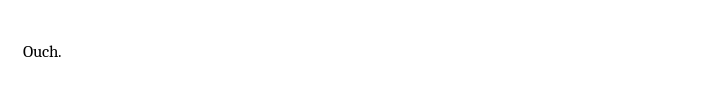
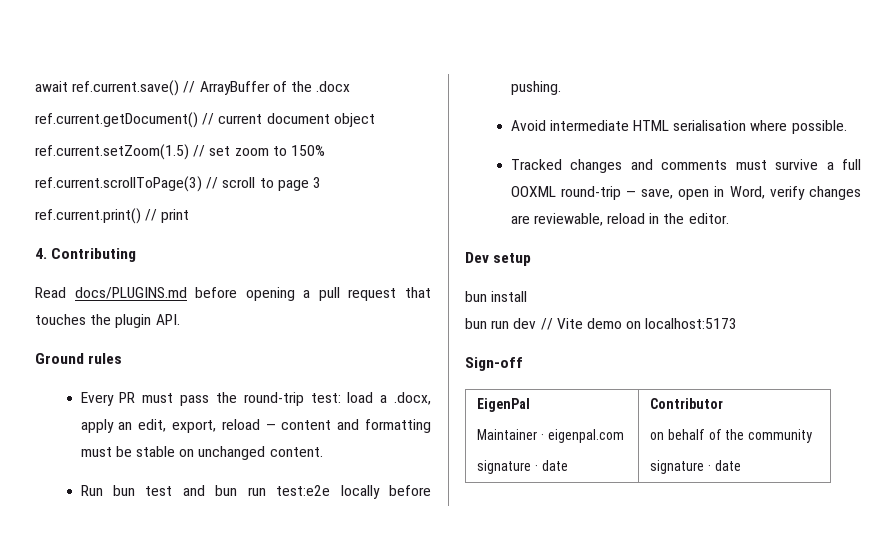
[23,45,62,57] Ouch. -> [35,80,351,96] [35,112,375,128] [35,144,325,160] [35,176,321,192] [35,208,190,224] [35,248,137,262] [35,287,431,301] [35,314,180,328] [35,353,123,364] [80,392,431,406] [80,419,431,433] [80,446,323,460] [80,485,431,499] [510,81,561,95] [510,120,847,134] [510,159,862,173] [510,186,861,200] [510,213,729,226] [465,252,532,266] [465,291,528,302] [465,318,738,330] [465,357,523,371] [476,398,530,412] [476,429,624,443] [476,460,568,474] [649,398,723,409] [649,429,813,443] [649,460,741,474] await ref.current.save() // ArrayBuffer of the .docx // ref.current.getDocument() // current document object // ref.current.setZoom(1.5) // set zoom to 150% // ref.current.scrollToPage(3) // scroll to page 3 // ref.current.print() // print // 4. Contributing // Read docs/PLUGINS.md before opening a pull request that touches the plugin API. // Ground rules // Every PR must pass the round-trip test: load a .docx, apply an edit, export, reload — content and formatting must be stable on unchanged content. // Run bun test and bun run test:e2e locally before pushing. // Avoid intermediate HTML serialisation where possible. // Tracked changes and comments must survive a full OOXML round-trip — save, open in Word, verify changes are reviewable, reload in the editor. // Dev setup // bun install // bun run dev // Vite demo on localhost:5173 // Sign-off // EigenPal // Maintainer · eigenpal.com // signature · date | Contributor // on behalf of the community // signature · date

